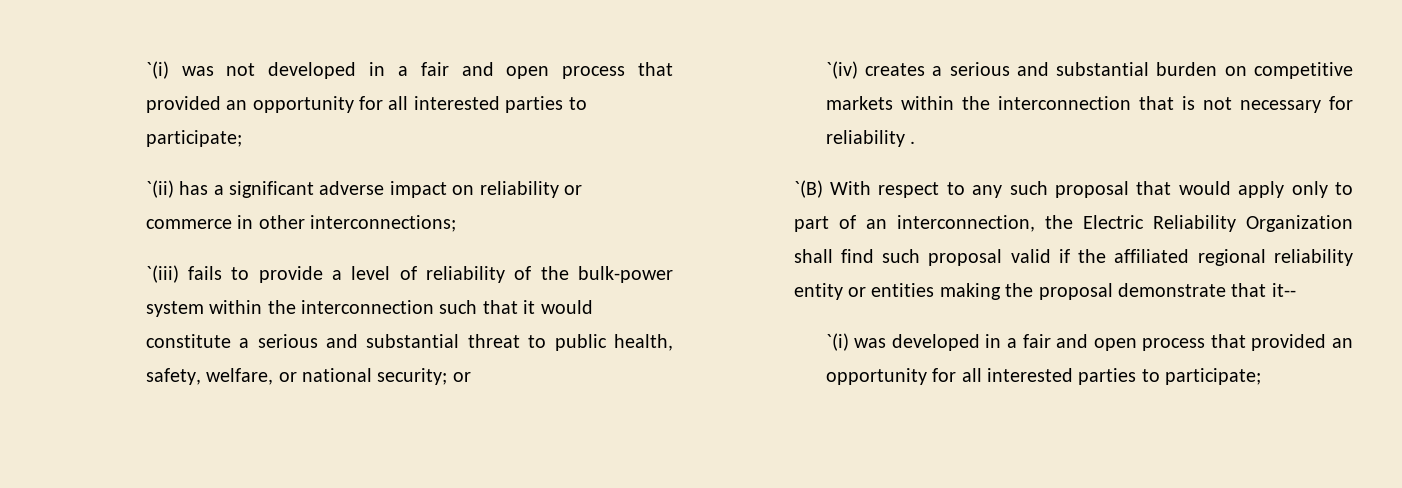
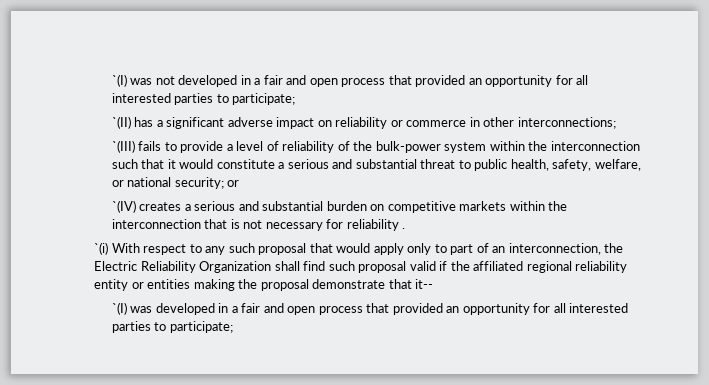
[145,61,169,79] `(i) -> [111,74,127,87] `(I)
[145,180,174,198] `(ii) -> [111,116,131,129] `(II)
[145,265,179,283] `(iii) -> [111,140,135,153] `(III)
[825,61,858,79] `(iv) -> [111,200,136,213] `(IV)
[793,180,823,198] `(B) -> [94,242,109,255] `(i)
[825,333,849,351] `(i) -> [111,302,127,315] `(I)

